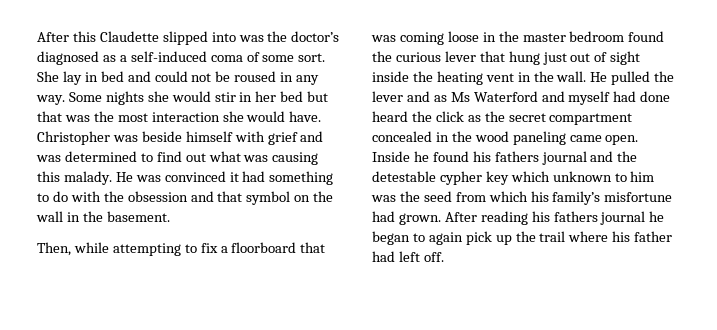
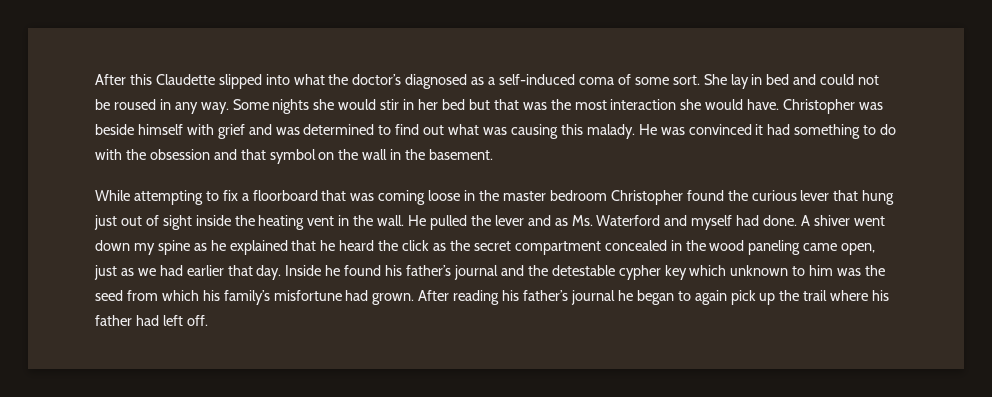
[238,35,264,42] was -> [293,74,325,85] what
[37,242,109,256] Then, while -> [95,190,130,201] While
(625, 36) none -> [610,190,683,205] Christopher
[450,92,470,102] Ms -> [571,215,593,226] Ms.
[640,91,671,102] done -> [763,215,885,226] [95,240,336,255] done. A shiver went down my spine as he explained that he
[605,135,639,145] open. -> [841,243,876,255] [94,265,282,280] open, just as we had earlier that day.
[494,151,539,162] fathers -> [406,265,452,276] father’s
[553,211,598,222] fathers -> [523,290,569,301] father’s

